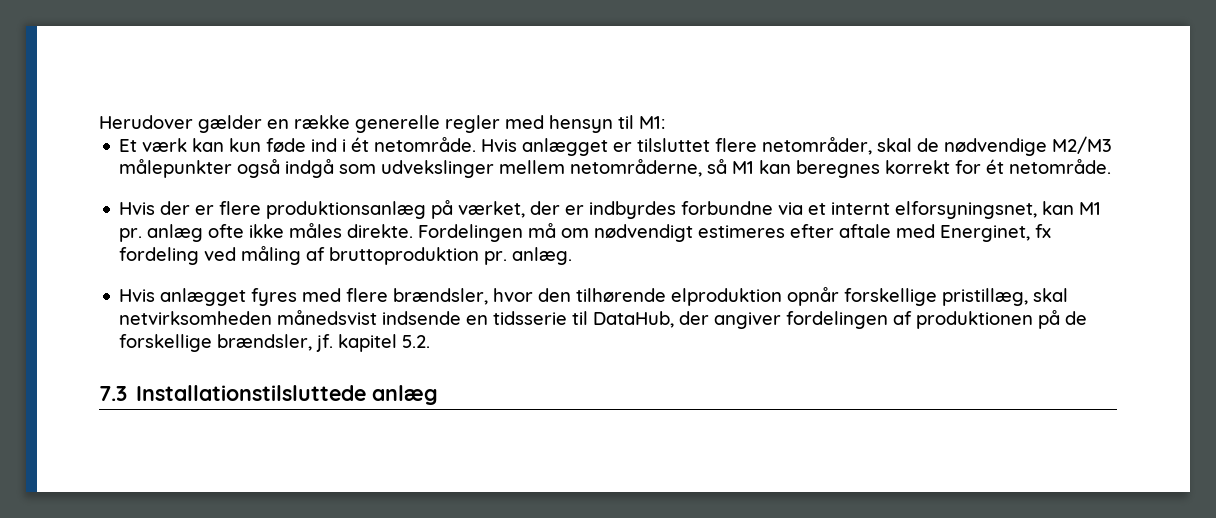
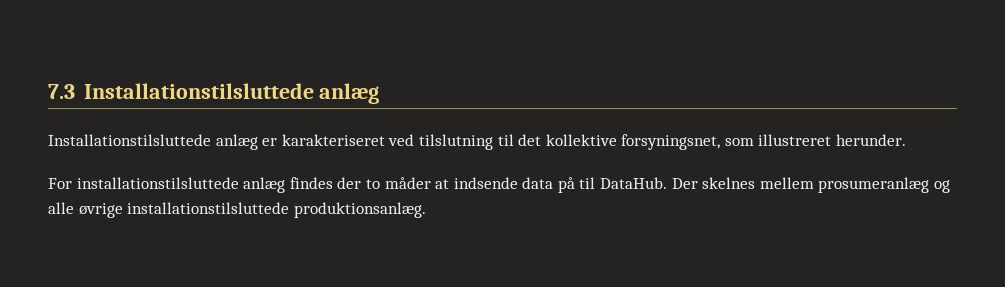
[99,115,665,133] [119,136,1113,156] [119,159,1112,178] [119,200,1102,219] [119,223,1052,242] [119,246,573,265] [119,287,1069,306] [119,310,1088,329] [119,334,431,352] [99,385,439,405] Herudover gælder en række generelle regler med hensyn til M1: // Et værk kan kun føde ind i ét netområde. Hvis anlægget er tilsluttet flere netområder, skal de nødvendige M2/M3 målepunkter også indgå som udvekslinger mellem netområderne, så M1 kan beregnes korrekt for ét netområde. // Hvis der er flere produktionsanlæg på værket, der er indbyrdes forbundne via et internt elforsyningsnet, kan M1 pr. anlæg ofte ikke måles direkte. Fordelingen må om nødvendigt estimeres efter aftale med Energinet, fx fordeling ved måling af bruttoproduktion pr. anlæg. // Hvis anlægget fyres med flere brændsler, hvor den tilhørende elproduktion opnår forskellige pristillæg, skal netvirksomheden månedsvist indsende en tidsserie til DataHub, der angiver fordelingen af produktionen på de forskellige brændsler, jf. kapitel 5.2. // 7.3 Installationstilsluttede anlæg -> [48,83,380,104] [48,134,907,150] [48,177,951,193] [48,202,426,218] 7.3 Installationstilsluttede anlæg // Installationstilsluttede anlæg er karakteriseret ved tilslutning til det kollektive forsyningsnet, som illustreret herunder. // For installationstilsluttede anlæg findes der to måder at indsende data på til DataHub. Der skelnes mellem prosumeranlæg og alle øvrige installationstilsluttede produktionsanlæg.

